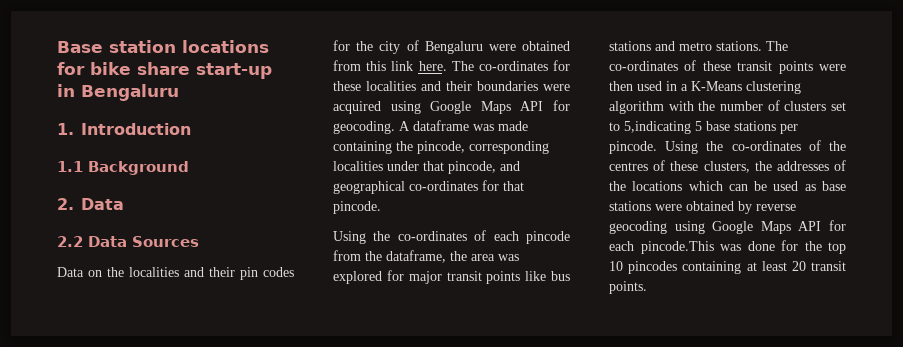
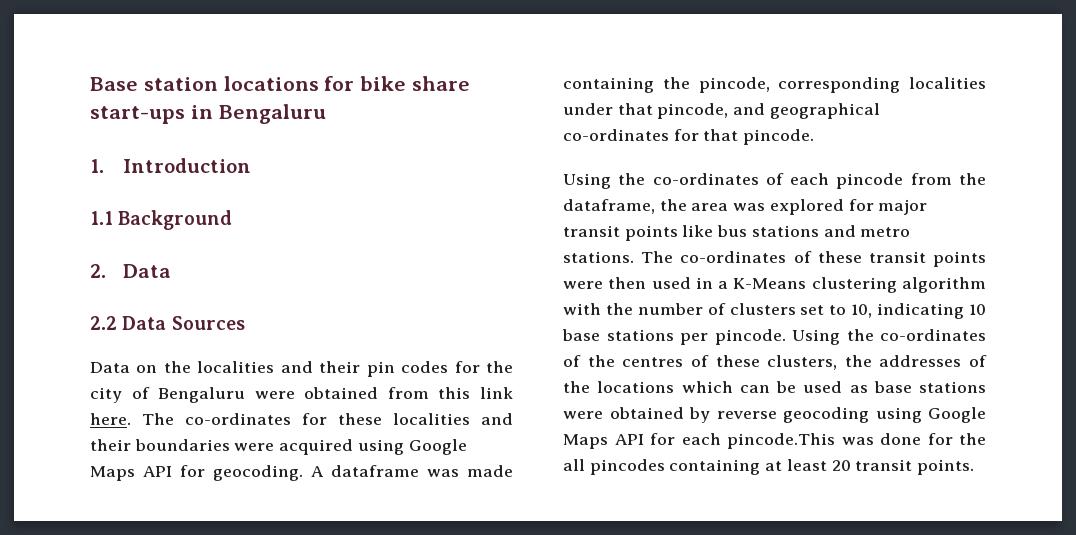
[196,63,272,79] start-up -> [90,106,185,124] start-ups
[624,121,702,134] 5,indicating 5 -> [851,303,987,319] 10, indicating 10
[828,242,846,254] [609,261,623,271] top 10 -> [563,459,585,471] all

